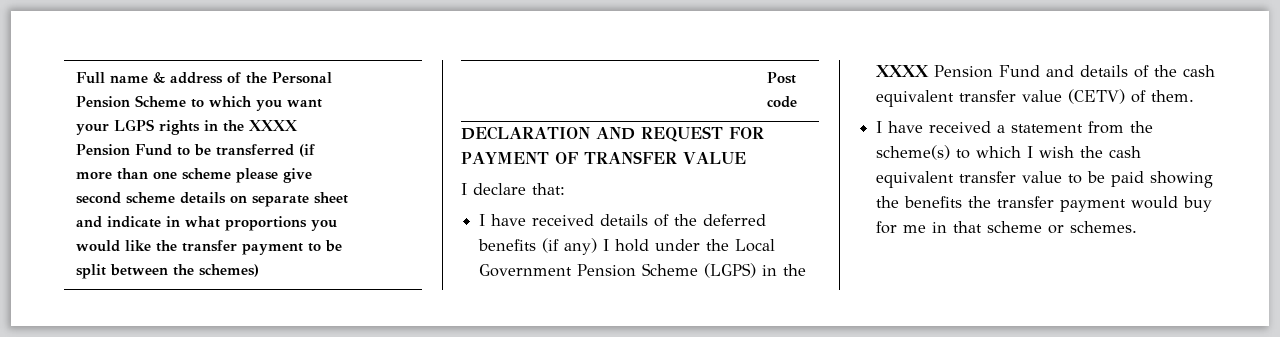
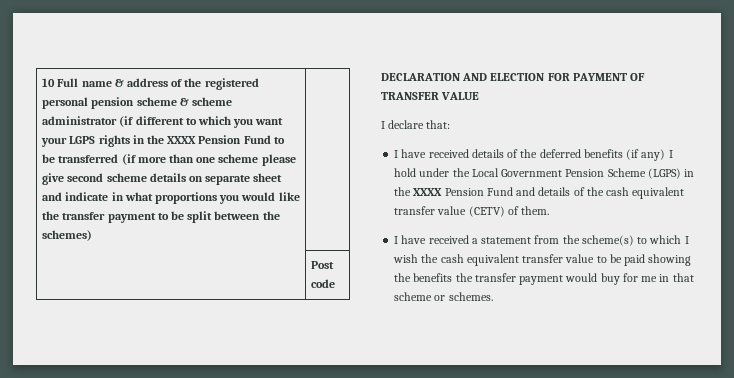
(75, 78) none -> [42,78,56,87] 10
[271,72,332,84] [75,95,186,108] Personal Pension Scheme -> [204,78,259,90] [42,97,232,109] [42,116,184,127] registered personal pension scheme & scheme administrator (if different
[640,126,723,142] REQUEST -> [490,73,545,81] ELECTION

